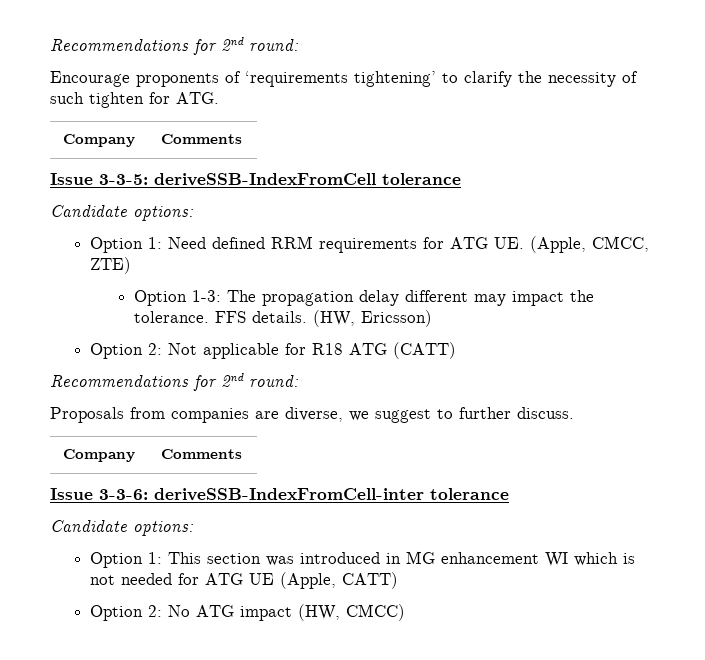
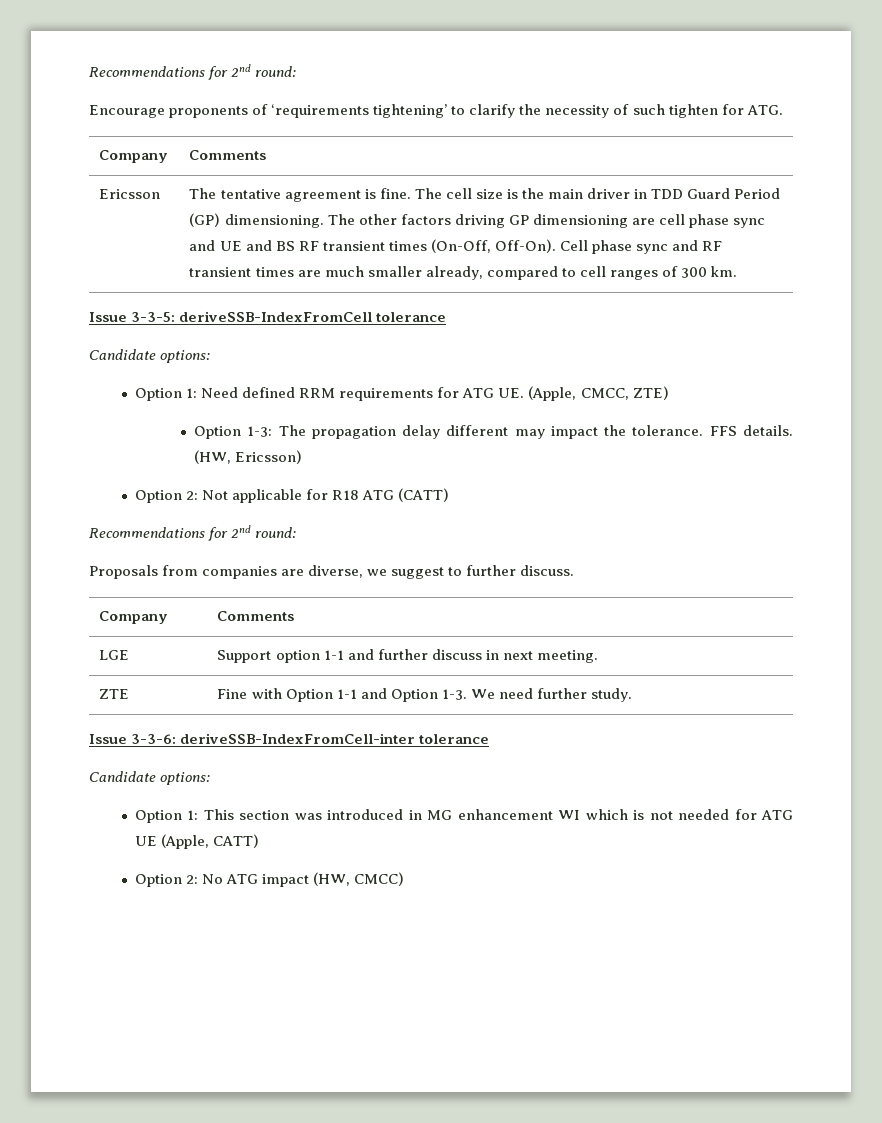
(242, 139) none -> [99,189,161,199] [189,188,781,202] [189,213,766,228] [189,239,723,254] [189,266,738,280] // Ericsson | The tentative agreement is fine. The cell size is the main driver in TDD Guard Period (GP) dimensioning. The other factors driving GP dimensioning are cell phase sync and UE and BS RF transient times (On-Off, Off-On). Cell phase sync and RF transient times are much smaller already, compared to cell ranges of 300 km.
(242, 454) none -> [99,650,130,660] [217,649,598,663] [99,689,130,699] [217,688,632,702] // LGE | Support option 1-1 and further discuss in next meeting. // ZTE | Fine with Option 1-1 and Option 1-3. We need further study.

